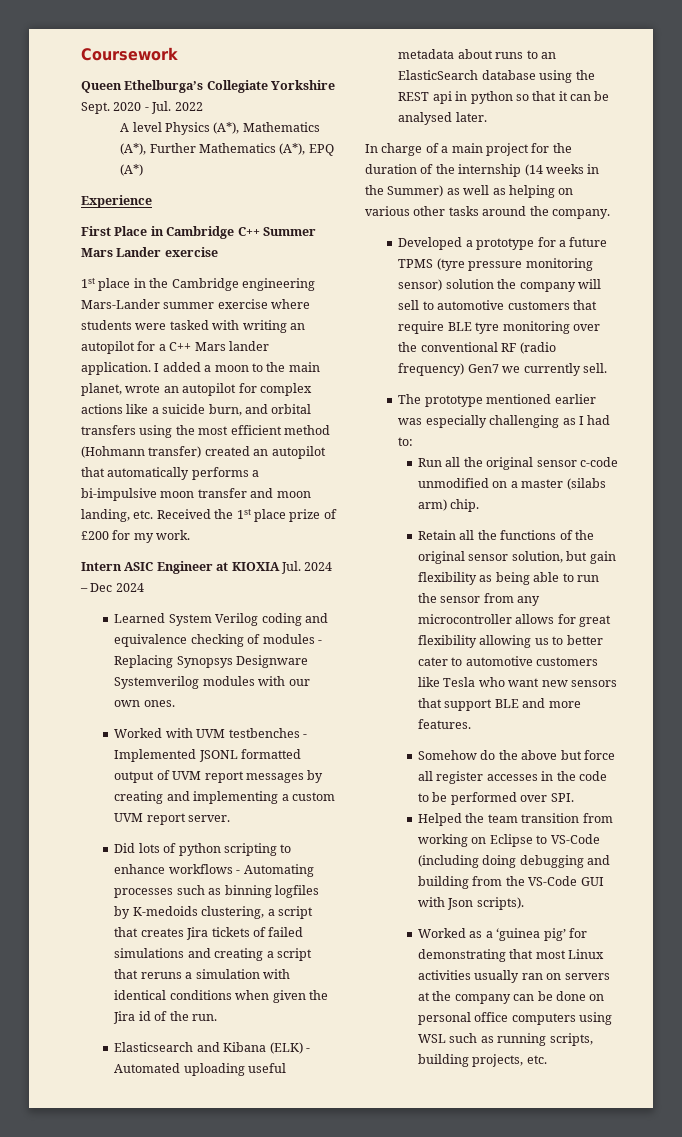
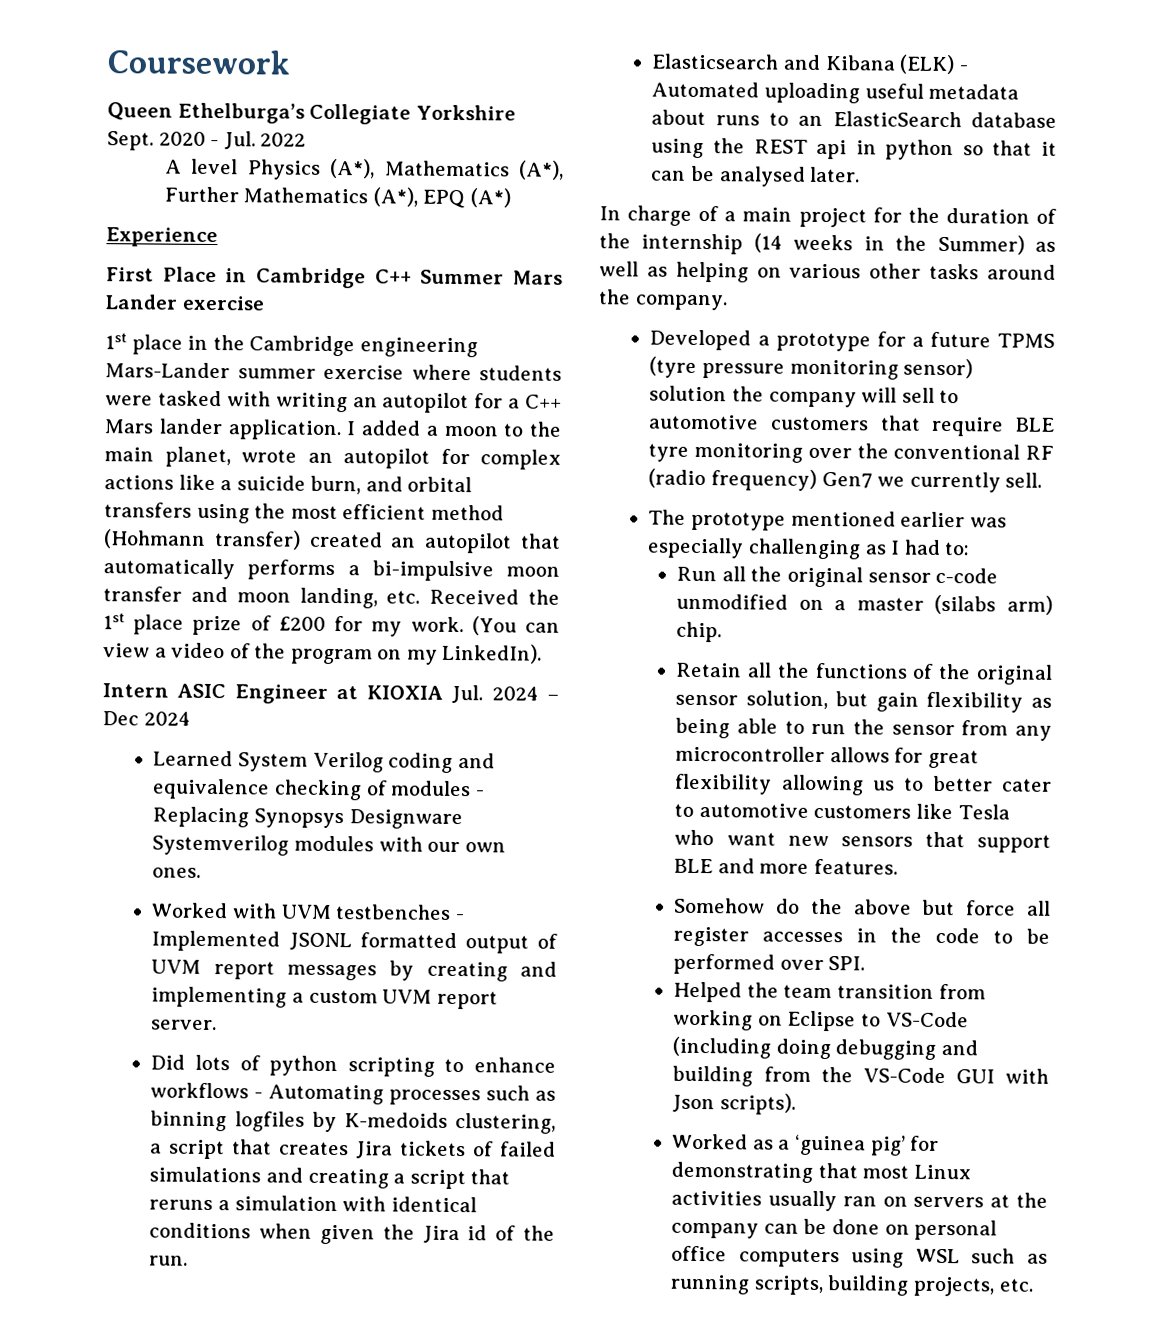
(191, 535) none -> [471,616,560,636] [103,642,543,665] (You can view a video of the program on my LinkedIn).

